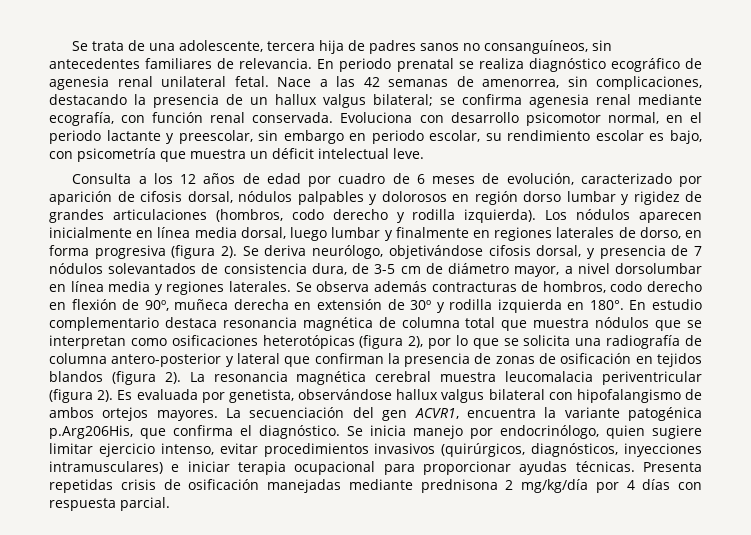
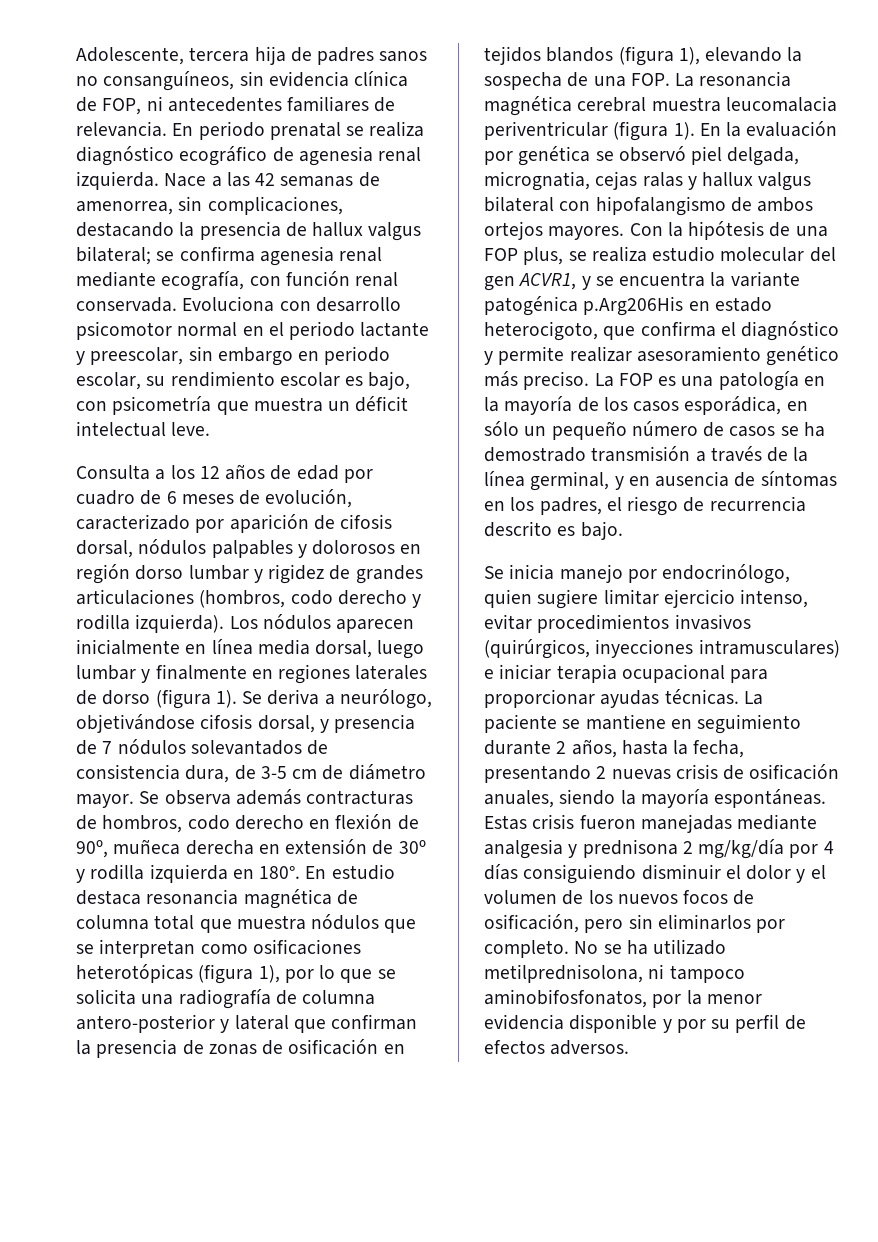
[72,40,264,52] Se trata de una adolescente, -> [76,47,184,65] Adolescente,
(613, 45) none -> [268,71,409,87] [76,96,163,115] evidencia clínica de FOP, ni
[161,76,269,87] unilateral fetal. -> [76,171,159,190] izquierda.
[250,97,268,105] un -> (307, 229) none
[607,112,659,124] normal, -> [177,322,238,337] normal
[639,227,702,239] [49,245,238,259] dorso, en forma progresiva (figura 2). -> [102,689,237,709] dorso (figura 1).
(307, 250) none -> [324,694,335,705] a
[514,263,703,277] [49,281,292,295] mayor, a nivel dorsolumbar en línea media y regiones laterales. -> [76,794,134,808] mayor.
[49,317,159,331] complementario -> (395, 872) none
[408,336,424,348] 2), -> [258,965,280,983] 1),
[164,372,181,384] 2). -> [678,47,803,65] [484,72,670,90] 1), elevando la sospecha de una FOP.
[97,389,392,403] 2). Es evaluada por genetista, observándose -> [673,121,838,140] [484,146,800,166] [484,171,697,191] 1). En la evaluación por genética se observó piel delgada, micrognatia, cejas ralas y
[226,407,345,418] La secuenciación -> [629,221,828,240] [484,246,805,265] Con la hipótesis de una FOP plus, se realiza estudio molecular
(459, 413) none -> [581,276,614,290] y se
[49,425,340,439] p.Arg206His, que confirma el diagnóstico. -> [583,296,772,316] [484,321,840,341] [484,346,840,366] [484,371,825,391] [484,396,808,415] [484,421,825,440] [484,446,809,462] [484,471,837,491] [484,496,806,516] [484,521,623,540] p.Arg206His en estado heterocigoto, que confirma el diagnóstico y permite realizar asesoramiento genético más preciso. La FOP es una patología en la mayoría de los casos esporádica, en sólo un pequeño número de casos se ha demostrado transmisión a través de la línea germinal, y en ausencia de síntomas en los padres, el riesgo de recurrencia descrito es bajo. //
[531,443,619,457] diagnósticos, -> (590, 649) none
[643,462,702,472] [49,479,413,493] Presenta repetidas crisis de osificación manejadas mediante -> [743,691,763,705] [484,714,802,734] [484,739,745,758] [484,764,840,783] [484,789,827,808] [484,814,818,833] [484,839,578,859] La paciente se mantiene en seguimiento durante 2 años, hasta la fecha, presentando 2 nuevas crisis de osificación anuales, siendo la mayoría espontáneas. Estas crisis fueron manejadas mediante analgesia y
[678,482,702,490] [49,497,170,511] con respuesta parcial. -> [523,864,826,884] [484,890,755,905] [484,914,786,933] [484,939,727,958] [484,964,745,983] [484,989,762,1008] [484,1014,806,1033] [484,1040,630,1055] consiguiendo disminuir el dolor y el volumen de los nuevos focos de osificación, pero sin eliminarlos por completo. No se ha utilizado metilprednisolona, ni tampoco aminobifosfonatos, por la menor evidencia disponible y por su perfil de efectos adversos.

